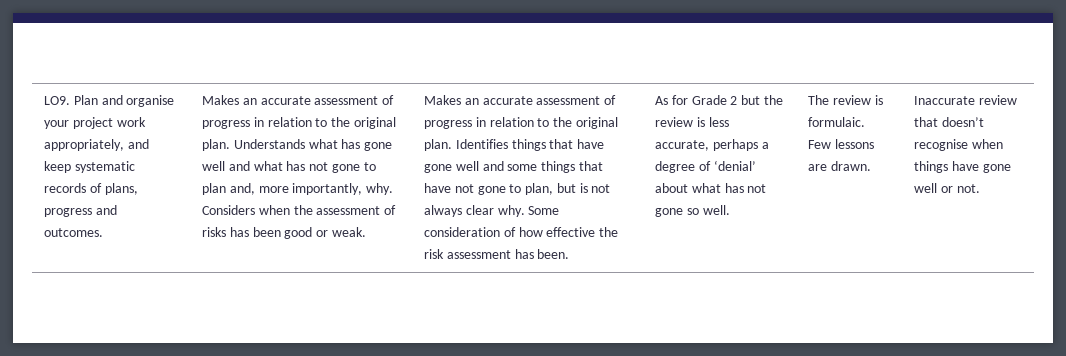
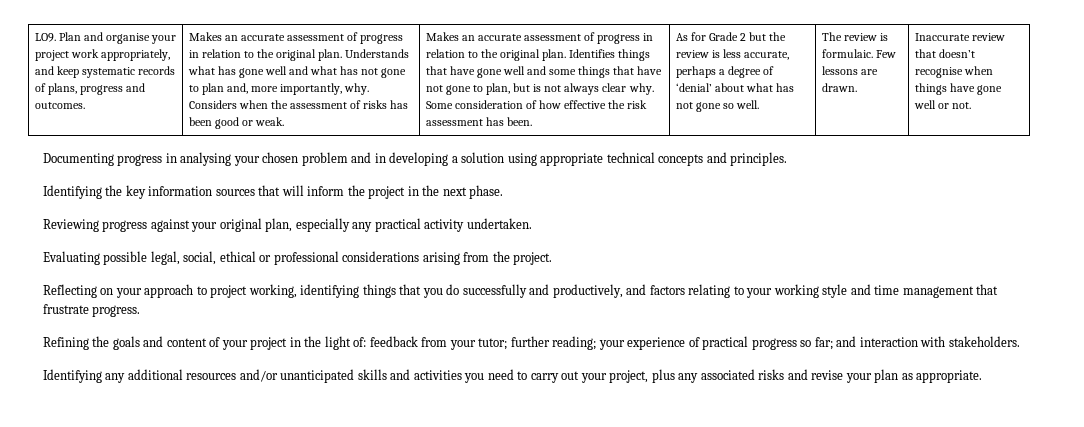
(980, 188) none -> [42,152,788,166] [42,185,504,199] [42,218,532,232] [42,251,553,265] [42,284,999,298] [42,304,141,317] [42,336,1020,350] [42,369,983,383] // Documenting progress in analysing your chosen problem and in developing a solution using appropriate technical concepts and principles. // Identifying the key information sources that will inform the project in the next phase. // Reviewing progress against your original plan, especially any practical activity undertaken. // Evaluating possible legal, social, ethical or professional considerations arising from the project. // Reflecting on your approach to project working, identifying things that you do successfully and productively, and factors relating to your working style and time management that frustrate progress. // Refining the goals and content of your project in the light of: feedback from your tutor; further reading; your experience of practical progress so far; and interaction with stakeholders. // Identifying any additional resources and/or unanticipated skills and activities you need to carry out your project, plus any associated risks and revise your plan as appropriate.

